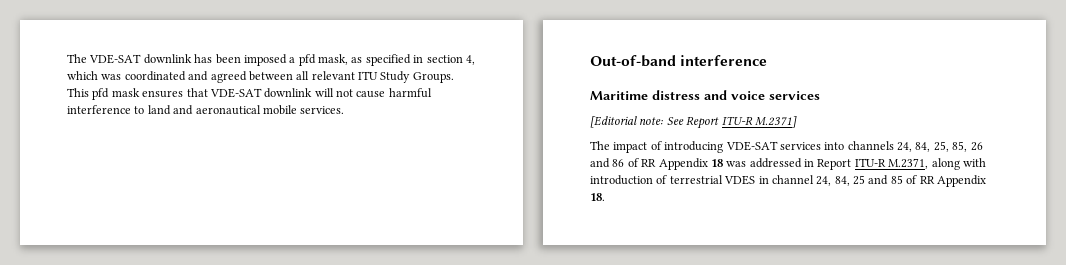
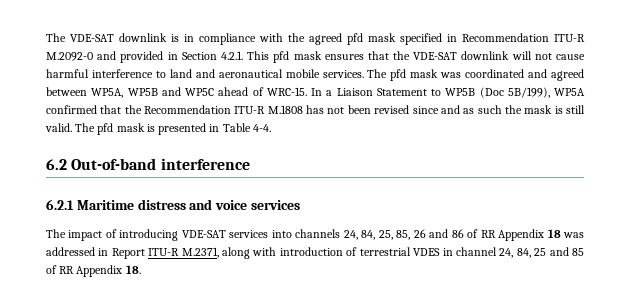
[194,54,475,66] [67,71,454,83] has been imposed a pfd mask, as specified in section 4, which was coordinated and agreed between all relevant ITU Study Groups. -> [171,33,585,45] [46,51,243,63] is in compliance with the agreed pfd mask specified in Recommendation ITU-R M.2092-0 and provided in Section 4.2.1.
(208, 92) none -> [393,51,411,60] the
(345, 110) // -> [367,69,585,81] [46,87,585,98] [46,105,586,114] [45,123,271,135] [46,159,67,170] The pfd mask was coordinated and agreed between WP5A, WP5B and WP5C ahead of WRC-15. In a Liaison Statement to WP5B (Doc 5B/199), WP5A confirmed that the Recommendation ITU-R M.1808 has not been revised since and as such the mask is still valid. The pfd mask is presented in Table 4-4. // 6.2
(768, 60) none -> [46,199,74,210] 6.2.1
[590,116,797,129] // [Editorial note: See Report ITU-R M.2371] -> (300, 205) none

